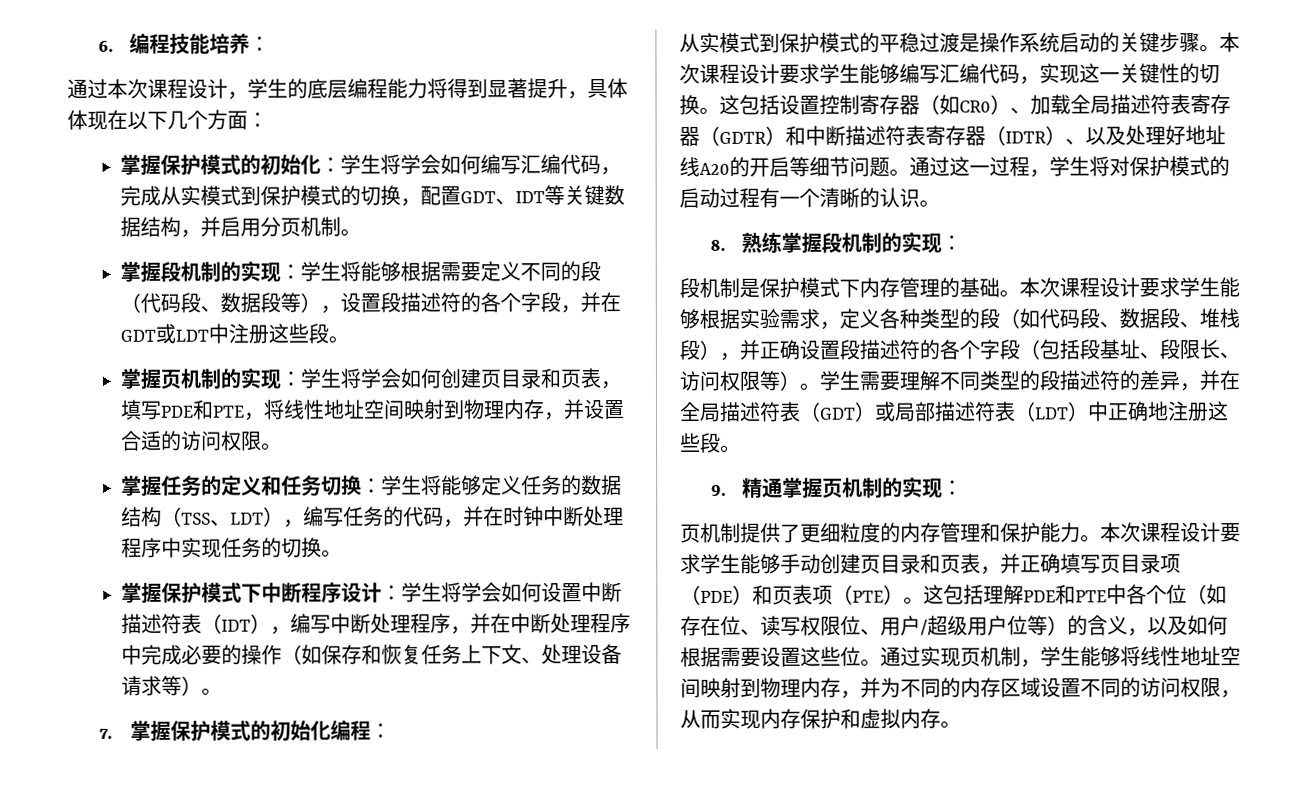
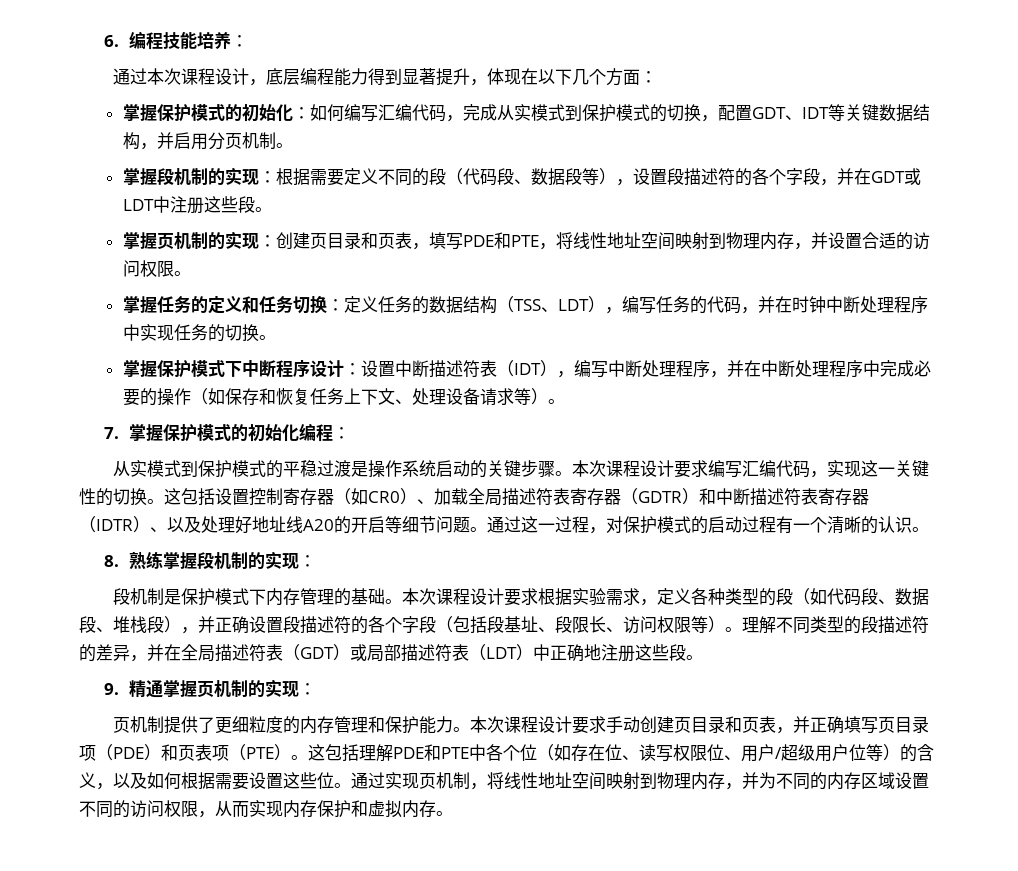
[247,78,308,99] 学生的 -> (267, 82) none
[427,78,448,99] 将 -> (369, 76) none
[587,78,628,99] 具体 -> (488, 82) none
[339,154,441,175] 学生将学会 -> (310, 113) none
[299,261,401,282] 学生将能够 -> (276, 177) none
[299,368,441,389] 学生将学会如何 -> (276, 241) none
[380,475,482,496] 学生将能够 -> (344, 305) none
[400,582,542,603] 学生将学会如何 -> (361, 369) none
[819,63,900,84] 学生能够 -> (709, 468) none
[1049,156,1110,177] 学生将 -> (606, 530) none
[1179,277,1240,298] [679,308,700,329] 学生能够 -> (539, 596) none
[819,370,900,391] 学生需要 -> (742, 629) none
[700,553,781,574] 学生能够 -> (607, 724) none
[1040,646,1121,667] 学生能够 -> (487, 786) none

